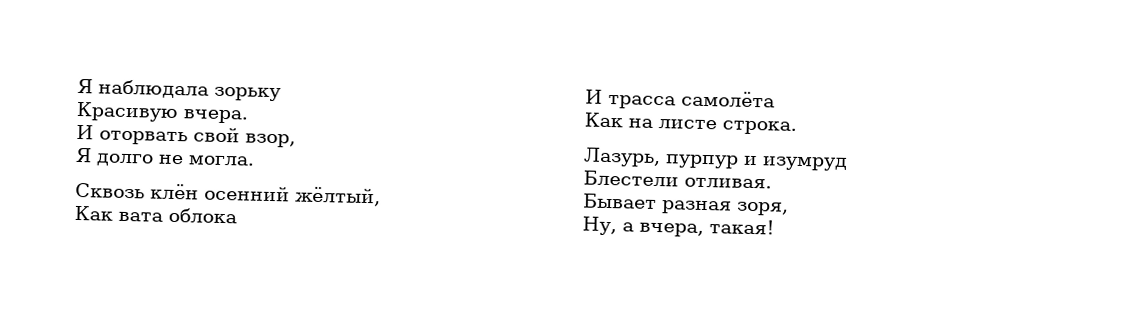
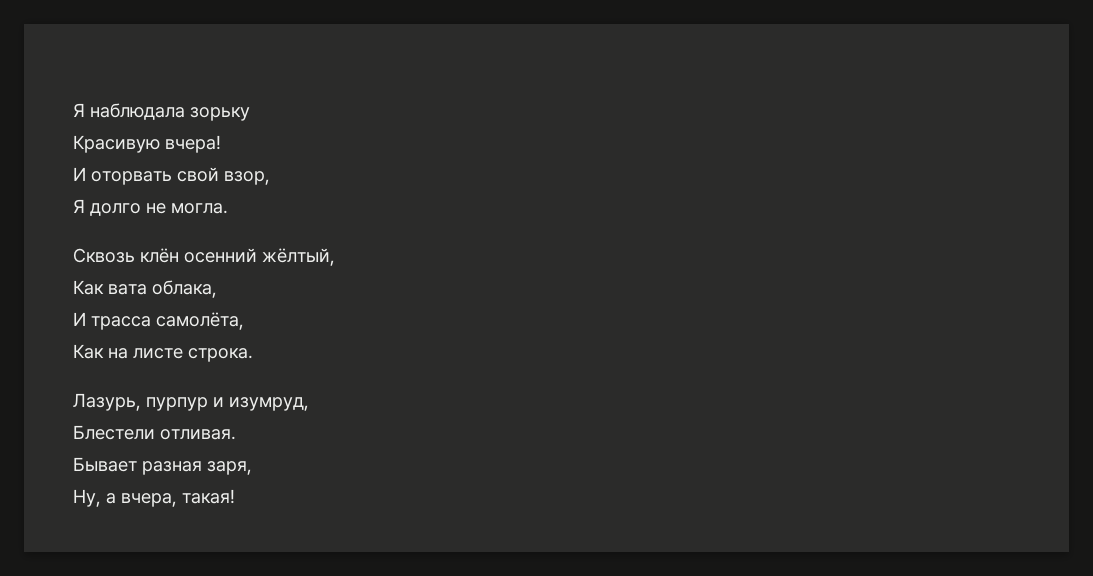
[183,109,248,124] вчера. -> [165,135,221,153] вчера!
[168,207,237,224] облока -> [152,280,217,298] облака,
[681,90,775,108] самолёта -> [156,312,244,330] самолёта,
[762,156,848,171] изумруд -> [229,397,309,411] изумруд,
[736,201,789,216] зоря, -> [207,461,252,475] заря,

